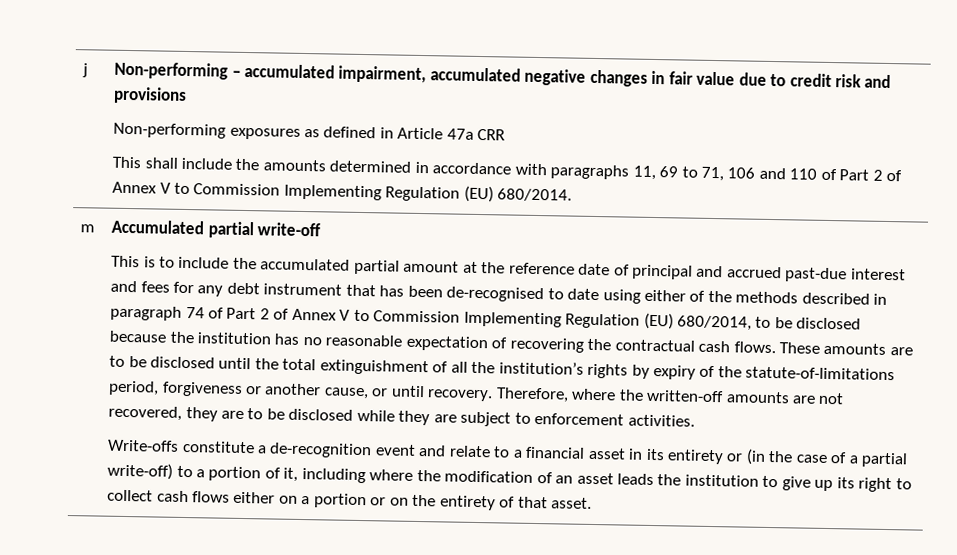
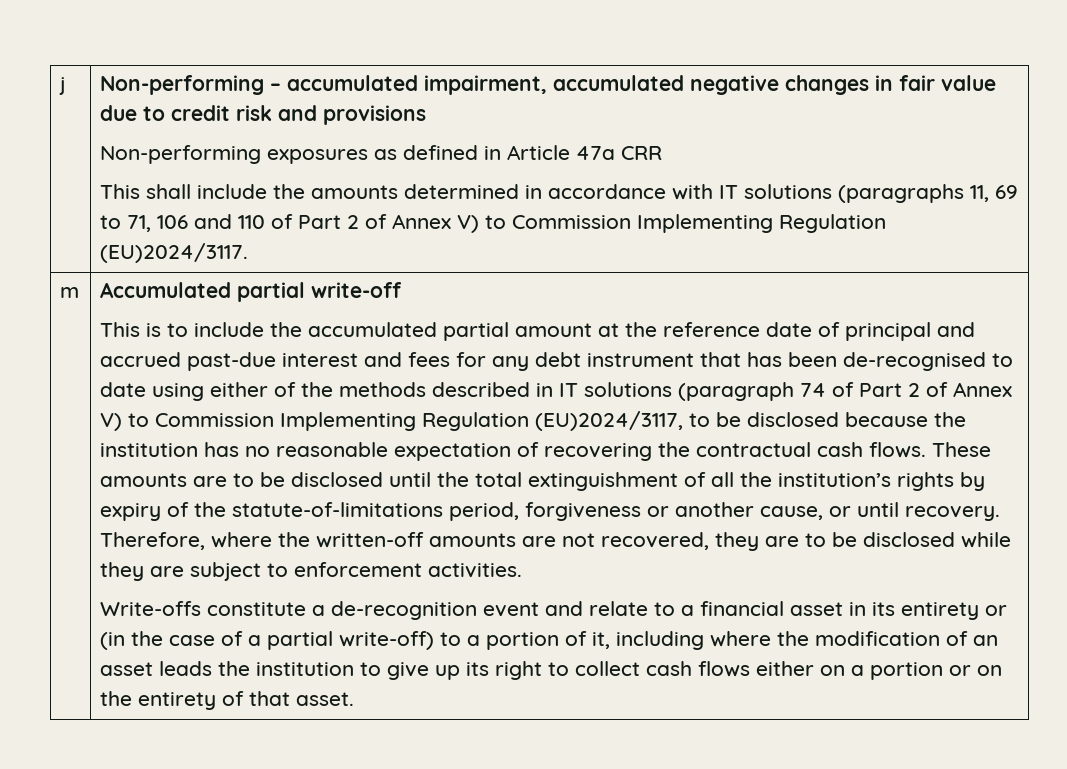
[550,164,630,180] paragraphs -> [719,184,965,203] IT solutions (paragraphs
[159,182,573,203] V to Commission Implementing Regulation (EU) 680/2014. -> [457,214,887,233] [100,243,249,263] V) to Commission Implementing Regulation (EU)2024/3117.
[110,305,183,321] paragraph -> [559,382,795,401] IT solutions (paragraph
[339,309,752,331] V to Commission Implementing Regulation (EU) 680/2014, -> [100,411,684,431] V) to Commission Implementing Regulation (EU)2024/3117,

